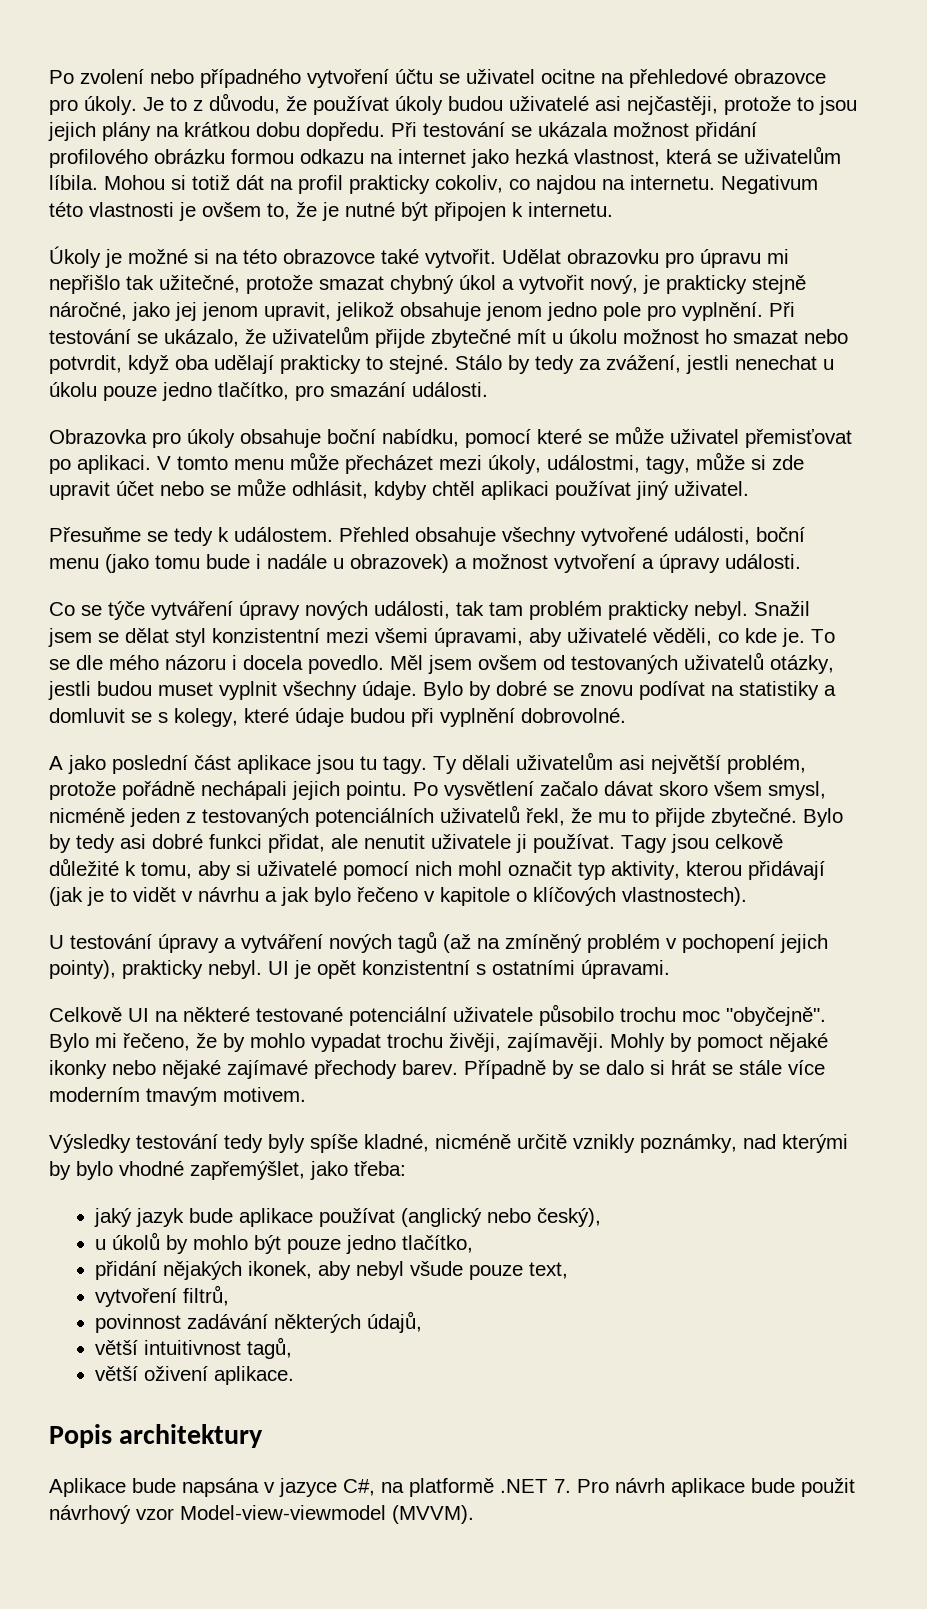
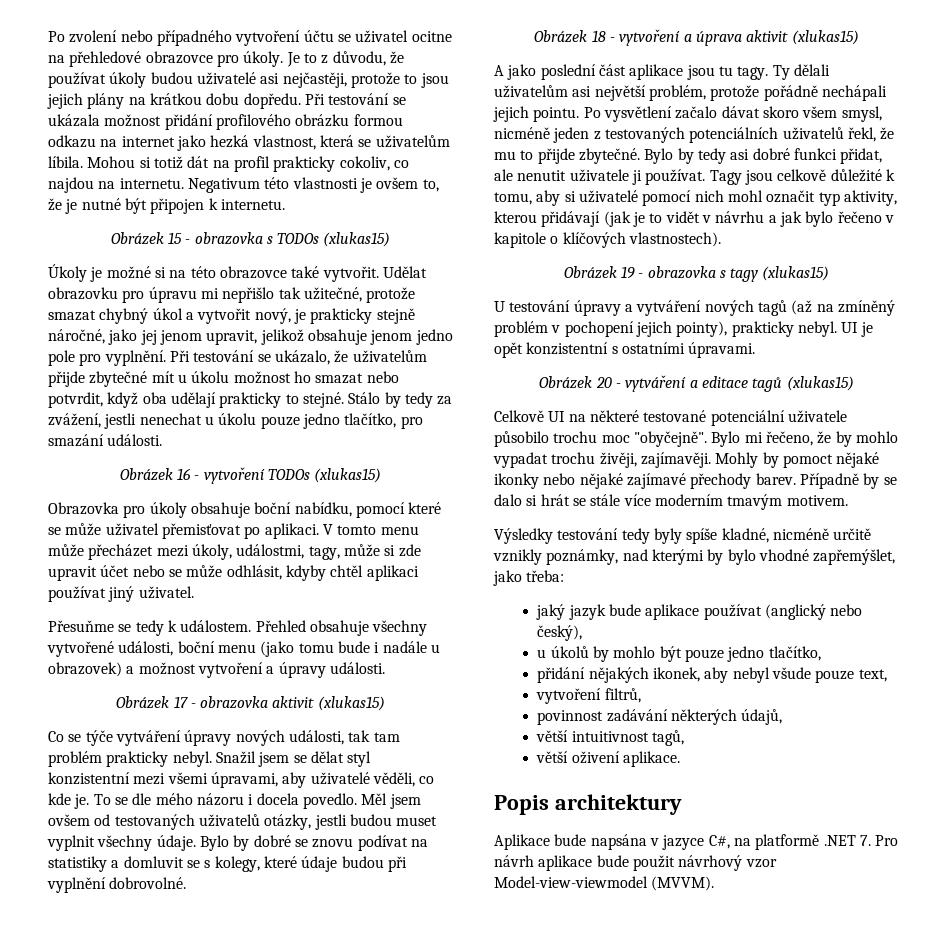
(613, 209) none -> [110,232,391,247] // Obrázek 15 - obrazovka s TODOs (xlukas15)
(488, 389) none -> [119,467,382,484] // Obrázek 16 - vytvoření TODOs (xlukas15)
(801, 561) none -> [116,696,385,711] // Obrázek 17 - obrazovka aktivit (xlukas15)
(626, 715) none -> [534,29,859,46] // Obrázek 18 - vytvoření a úprava aktivit (xlukas15)
(747, 896) none -> [563,266,830,282] // Obrázek 19 - obrazovka s tagy (xlukas15)
(670, 969) none -> [539,375,854,392] // Obrázek 20 - vytváření a editace tagů (xlukas15)

